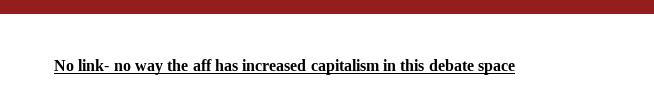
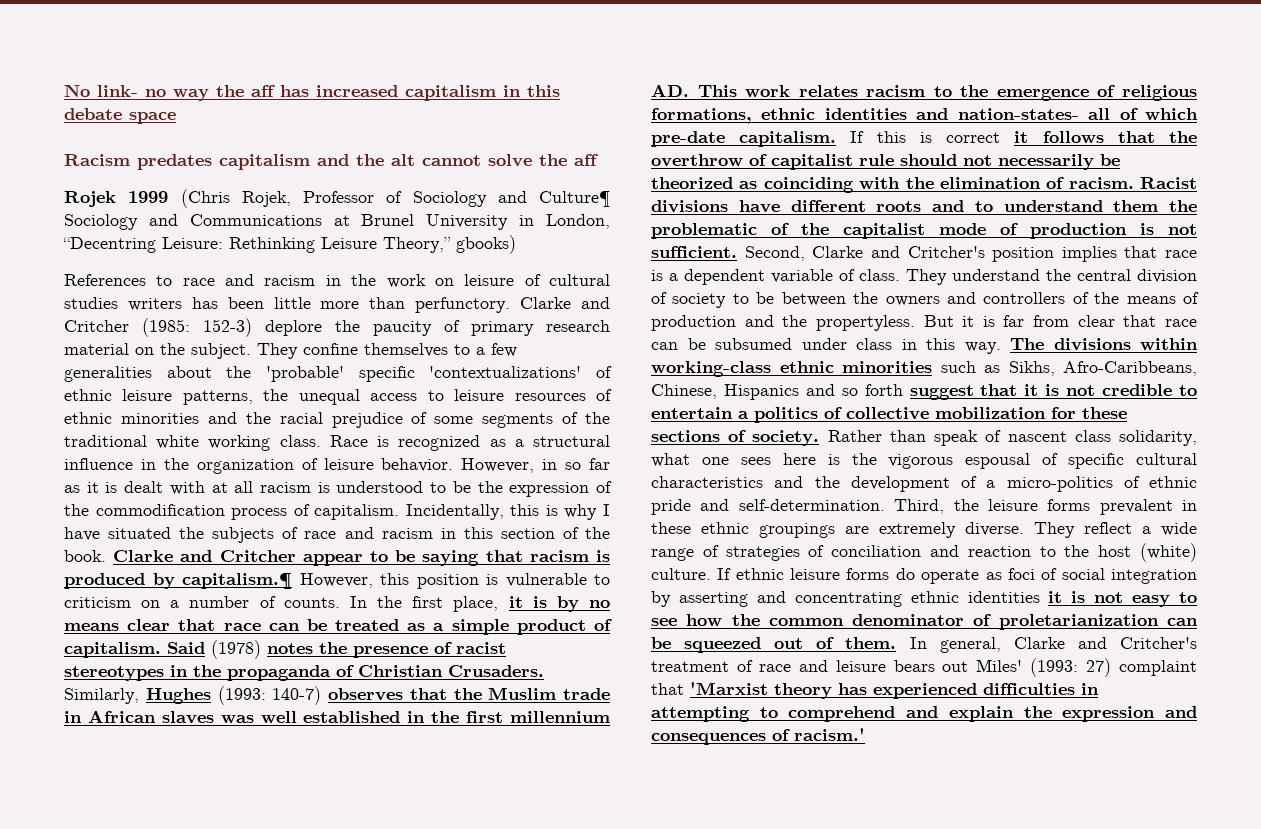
(515, 69) none -> [64,154,598,170] [64,189,610,208] [64,214,610,230] [63,235,516,254] [64,274,610,288] [64,297,611,313] [64,318,610,337] [64,343,517,359] [64,366,612,382] [64,389,613,405] [64,412,610,428] [64,435,610,451] [64,458,610,474] [64,481,612,497] [64,504,610,520] [64,527,610,543] [64,550,610,566] [64,573,610,589] [64,596,610,612] [64,619,612,635] [64,640,506,659] [64,665,544,681] [64,686,610,705] [64,710,611,724] [651,84,1197,101] [651,108,1198,124] [651,131,1197,147] [651,154,1120,170] [651,177,1197,193] [651,200,1197,213] [651,223,1197,239] [651,246,1197,262] [651,269,1197,285] [651,292,1199,308] [651,315,1197,331] [651,338,1198,354] [651,361,1197,377] [651,384,1197,400] [651,407,1127,423] [651,430,1197,446] [651,453,1197,469] [651,476,1197,492] [651,499,1197,515] [651,522,1197,538] [651,543,1197,562] [651,568,1197,584] [651,591,1197,607] [651,614,1198,630] [651,637,1197,653] [651,658,1197,677] [651,682,1099,699] [651,706,1197,722] [651,728,865,745] // Racism predates capitalism and the alt cannot solve the aff // Rojek 1999 (Chris Rojek, Professor of Sociology and Culture¶ Sociology and Communications at Brunel University in London, “Decentring Leisure: Rethinking Leisure Theory,” gbooks) // References to race and racism in the work on leisure of cultural studies writers has been little more than perfunctory. Clarke and Critcher (1985: 152-3) deplore the paucity of primary research material on the subject. They confine themselves to a few generalities about the 'probable' specific 'contextualizations' of ethnic leisure patterns, the unequal access to leisure resources of ethnic minorities and the racial prejudice of some segments of the traditional white working class. Race is recognized as a structural influence in the organization of leisure behavior. However, in so far as it is dealt with at all racism is understood to be the expression of the commodification process of capitalism. Incidentally, this is why I have situated the subjects of race and racism in this section of the book. Clarke and Critcher appear to be saying that racism is produced by capitalism.¶ However, this position is vulnerable to criticism on a number of counts. In the first place, it is by no means clear that race can be treated as a simple product of capitalism. Said (1978) notes the presence of racist stereotypes in the propaganda of Christian Crusaders. Similarly, Hughes (1993: 140-7) observes that the Muslim trade in African slaves was well established in the first millennium AD. This work relates racism to the emergence of religious formations, ethnic identities and nation-states- all of which pre-date capitalism. If this is correct it follows that the overthrow of capitalist rule should not necessarily be theorized as coinciding with the elimination of racism. Racist divisions have different roots and to understand them the problematic of the capitalist mode of production is not sufficient. Second, Clarke and Critcher's position implies that race is a dependent variable of class. They understand the central division of society to be between the owners and controllers of the means of production and the propertyless. But it is far from clear that race can be subsumed under class in this way. The divisions within working-class ethnic minorities such as Sikhs, Afro-Caribbeans, Chinese, Hispanics and so forth suggest that it is not credible to entertain a politics of collective mobilization for these sections of society. Rather than speak of nascent class solidarity, what one sees here is the vigorous espousal of specific cultural characteristics and the development of a micro-politics of ethnic pride and self-determination. Third, the leisure forms prevalent in these ethnic groupings are extremely diverse. They reflect a wide range of strategies of conciliation and reaction to the host (white) culture. If ethnic leisure forms do operate as foci of social integration by asserting and concentrating ethnic identities it is not easy to see how the common denominator of proletarianization can be squeezed out of them. In general, Clarke and Critcher's treatment of race and leisure bears out Miles' (1993: 27) complaint that 'Marxist theory has experienced difficulties in attempting to comprehend and explain the expression and consequences of racism.'

